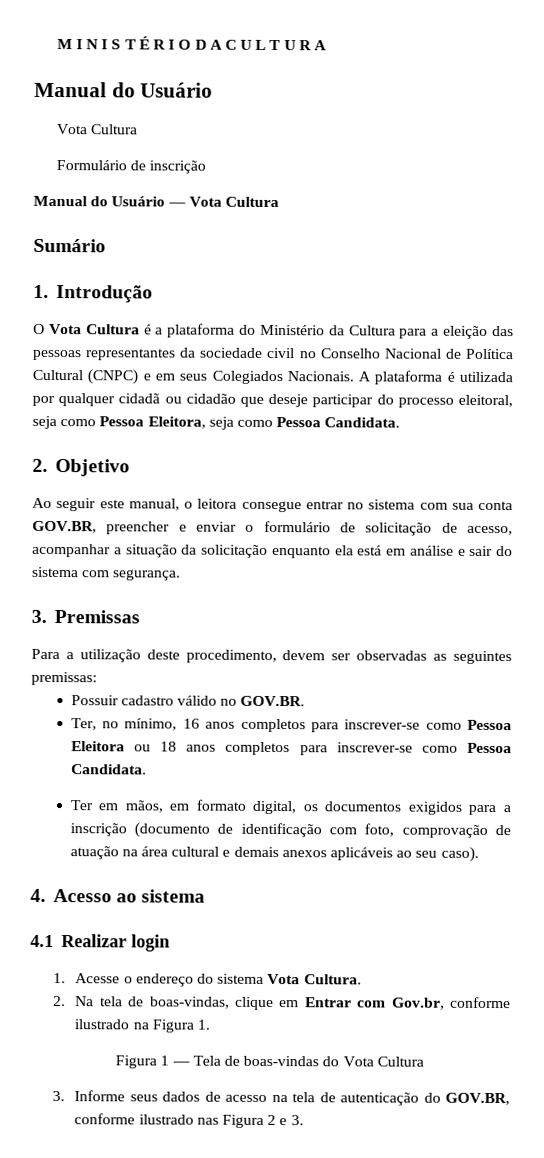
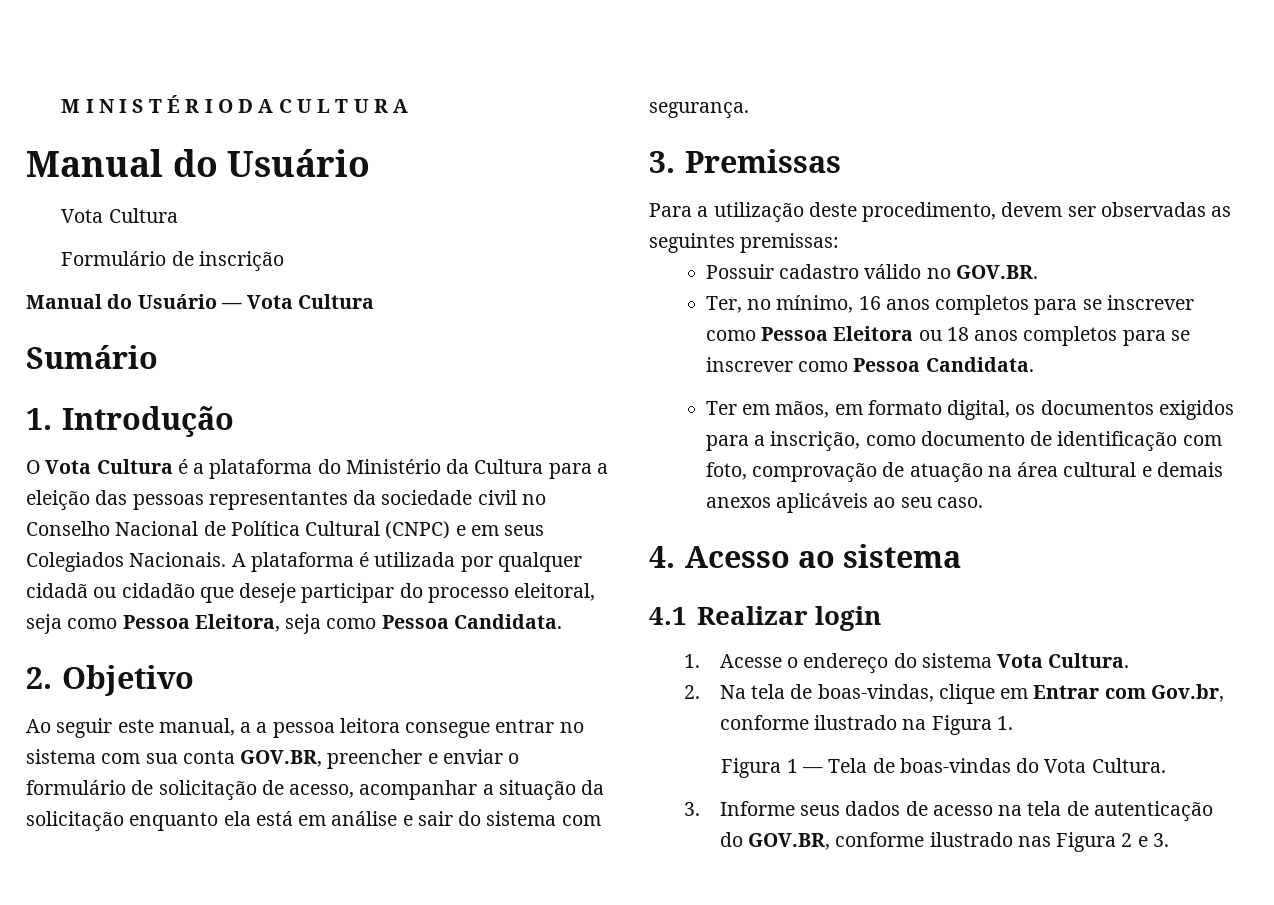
[184,501,193,509] o -> [240,722,335,738] a a pessoa
[344,719,421,730] inscrever-se -> [1082,295,1194,310] se inscrever
[336,742,413,753] inscrever-se -> [1170,330,1190,341] [705,357,793,372] se inscrever
[69,822,211,838] inscrição (documento -> [770,431,1025,452] inscrição, como documento
[440,846,479,862] caso). -> [936,497,983,508] caso.
[376,1056,424,1067] Cultura -> [1091,758,1166,773] Cultura.

